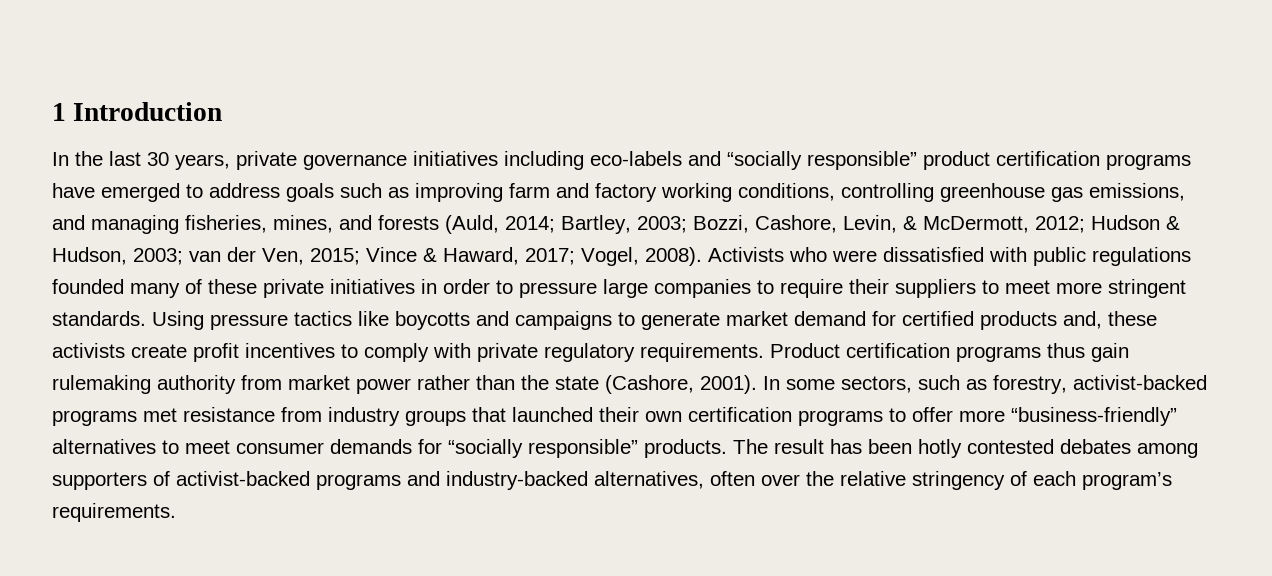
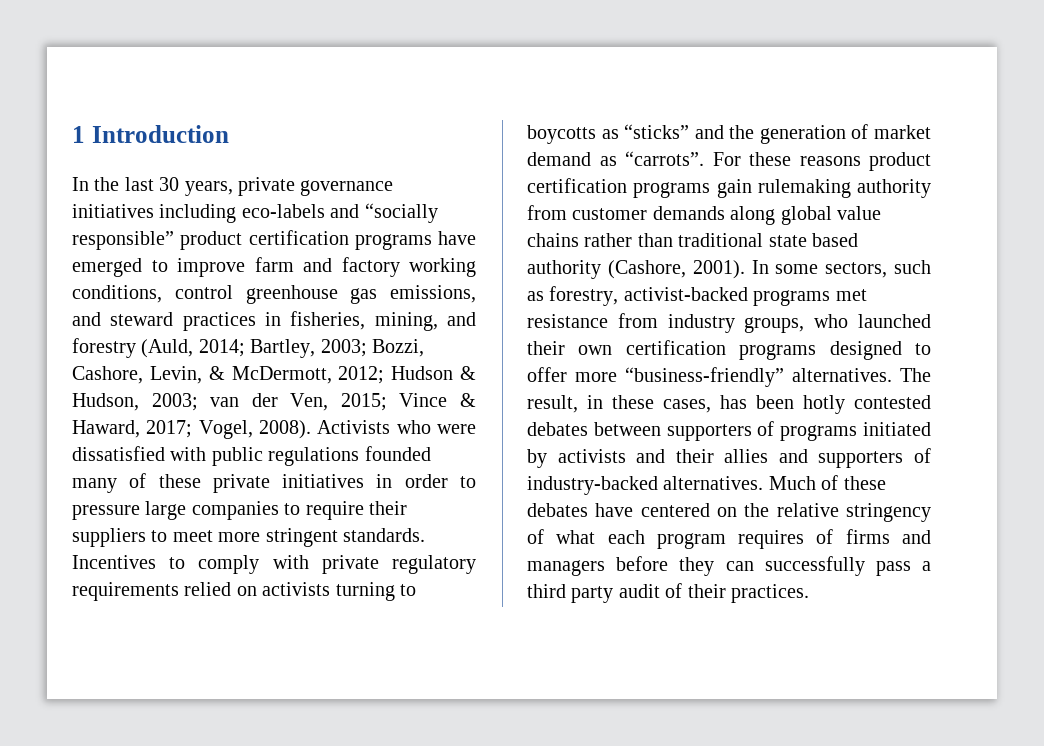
[209,183,503,202] address goals such as improving -> [177,258,245,277] improve
[841,183,934,202] controlling -> [174,285,233,299] control
[91,215,439,234] managing fisheries, mines, and forests -> [110,311,476,331] [72,338,136,358] steward practices in fisheries, mining, and forestry
[152,311,1157,330] [52,343,335,362] Using pressure tactics like boycotts and campaigns to generate market demand for certified products and, these activists create profit incentives -> [72,555,156,569] Incentives
[640,343,1085,362] requirements. Product certification programs thus -> [72,582,416,601] [527,124,931,144] [527,151,931,171] [527,178,711,198] requirements relied on activists turning to boycotts as “sticks” and the generation of market demand as “carrots”. For these reasons product certification programs
[288,375,599,394] market power rather than the state -> [572,206,881,225] [527,233,858,247] [527,260,601,279] customer demands along global value chains rather than traditional state based authority
[405,407,506,426] groups that -> [744,314,849,333] groups, who
(883, 418) none -> [829,341,902,360] designed
[52,439,824,458] alternatives to meet consumer demands for “socially responsible” products. The result -> [792,368,931,382] [527,395,711,413] alternatives. The result, in these cases,
[1137,443,1198,458] [52,471,1172,490] [52,503,176,522] among supporters of activist-backed programs and industry-backed alternatives, often over the relative stringency of each program’s requirements. -> [593,421,931,441] [527,448,931,468] [527,475,886,495] [527,503,931,522] [527,529,931,549] [527,556,932,576] [527,583,809,603] between supporters of programs initiated by activists and their allies and supporters of industry-backed alternatives. Much of these debates have centered on the relative stringency of what each program requires of firms and managers before they can successfully pass a third party audit of their practices.

